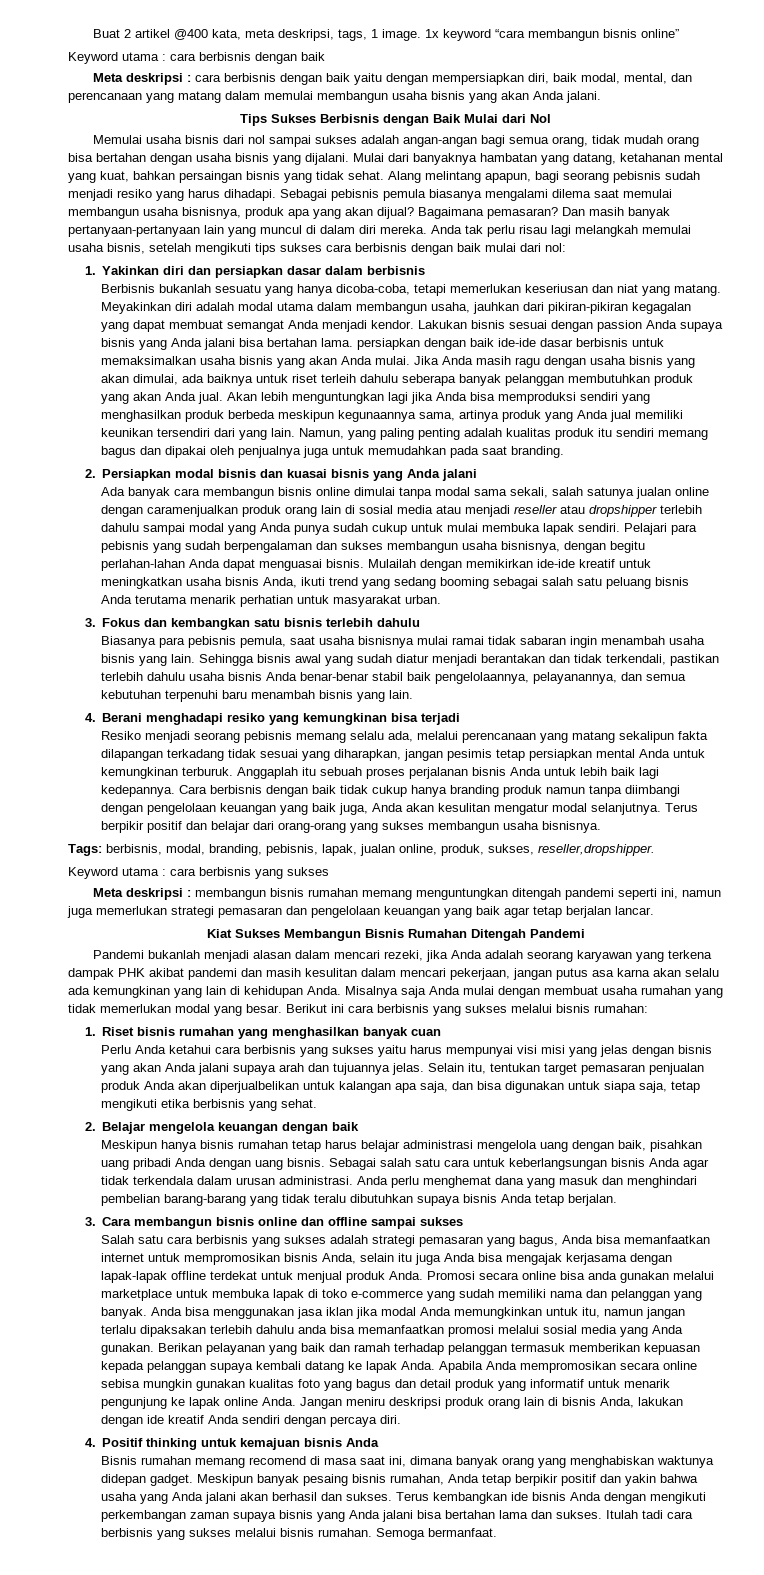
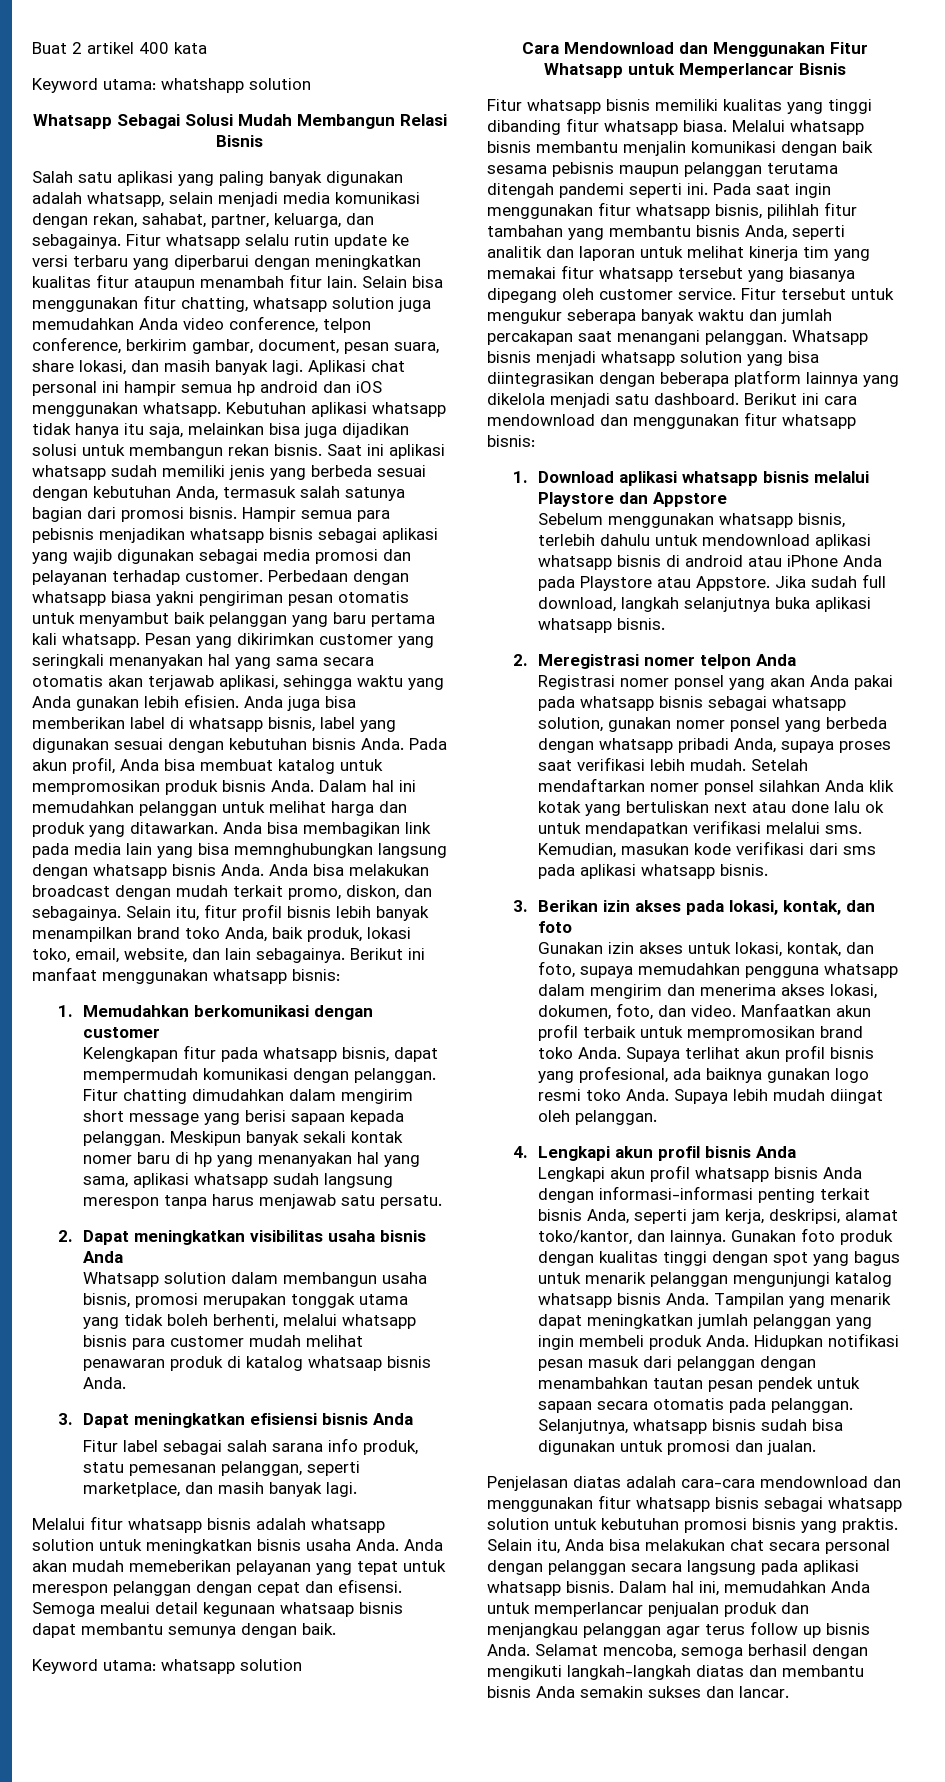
[173,29,679,41] [68,52,325,64] [92,73,692,85] [68,91,601,103] [240,114,551,126] [92,135,699,147] [68,153,723,165] [68,171,700,183] [68,189,672,201] [68,207,670,219] [68,225,691,237] [68,243,566,255] [84,266,426,278] [101,284,722,296] [101,302,692,314] [101,320,724,332] [101,338,665,350] [101,356,696,368] [101,374,694,386] [101,392,651,404] [101,410,684,422] [101,428,709,440] [101,446,565,458] [84,469,478,481] [101,487,710,499] [101,505,703,517] [101,523,698,535] [101,541,646,553] [101,559,652,571] [101,577,690,589] [101,595,442,607] [84,618,421,630] [101,636,706,648] [101,654,720,666] [101,672,687,684] [101,690,414,702] [84,713,461,725] [101,731,709,743] [101,749,706,761] [101,767,660,779] [101,785,681,797] [101,803,699,815] [101,821,602,833] [68,844,655,856] [68,867,329,879] [92,888,721,900] [67,906,654,918] [206,929,585,941] [92,950,712,962] [68,968,719,980] [68,986,723,998] [68,1004,648,1016] [84,1027,442,1039] [101,1045,713,1057] [101,1063,705,1075] [101,1081,701,1093] [101,1099,318,1111] [84,1122,360,1134] [101,1140,703,1152] [101,1158,710,1170] [101,1176,698,1188] [101,1194,618,1206] [84,1217,464,1229] [101,1235,711,1247] [101,1253,673,1265] [101,1271,715,1283] [101,1289,703,1301] [101,1307,686,1319] [101,1325,684,1337] [101,1343,701,1355] [101,1361,698,1373] [101,1379,671,1391] [101,1397,684,1409] [101,1415,402,1427] [84,1438,380,1450] [101,1456,715,1468] [101,1474,699,1486] [101,1492,707,1504] [101,1510,694,1522] [101,1528,498,1540] @400 kata, meta deskripsi, tags, 1 image. 1x keyword “cara membangun bisnis online” // Keyword utama : cara berbisnis dengan baik // Meta deskripsi : cara berbisnis dengan baik yaitu dengan mempersiapkan diri, baik modal, mental, dan perencanaan yang matang dalam memulai membangun usaha bisnis yang akan Anda jalani. // Tips Sukses Berbisnis dengan Baik Mulai dari Nol // Memulai usaha bisnis dari nol sampai sukses adalah angan-angan bagi semua orang, tidak mudah orang bisa bertahan dengan usaha bisnis yang dijalani. Mulai dari banyaknya hambatan yang datang, ketahanan mental yang kuat, bahkan persaingan bisnis yang tidak sehat. Alang melintang apapun, bagi seorang pebisnis sudah menjadi resiko yang harus dihadapi. Sebagai pebisnis pemula biasanya mengalami dilema saat memulai membangun usaha bisnisnya, produk apa yang akan dijual? Bagaimana pemasaran? Dan masih banyak pertanyaan-pertanyaan lain yang muncul di dalam diri mereka. Anda tak perlu risau lagi melangkah memulai usaha bisnis, setelah mengikuti tips sukses cara berbisnis dengan baik mulai dari nol: // 1. Yakinkan diri dan persiapkan dasar dalam berbisnis // Berbisnis bukanlah sesuatu yang hanya dicoba-coba, tetapi memerlukan keseriusan dan niat yang matang. Meyakinkan diri adalah modal utama dalam membangun usaha, jauhkan dari pikiran-pikiran kegagalan yang dapat membuat semangat Anda menjadi kendor. Lakukan bisnis sesuai dengan passion Anda supaya bisnis yang Anda jalani bisa bertahan lama. persiapkan dengan baik ide-ide dasar berbisnis untuk memaksimalkan usaha bisnis yang akan Anda mulai. Jika Anda masih ragu dengan usaha bisnis yang akan dimulai, ada baiknya untuk riset terleih dahulu seberapa banyak pelanggan membutuhkan produk yang akan Anda jual. Akan lebih menguntungkan lagi jika Anda bisa memproduksi sendiri yang menghasilkan produk berbeda meskipun kegunaannya sama, artinya produk yang Anda jual memiliki keunikan tersendiri dari yang lain. Namun, yang paling penting adalah kualitas produk itu sendiri memang bagus dan dipakai oleh penjualnya juga untuk memudahkan pada saat branding. // 2. Persiapkan modal bisnis dan kuasai bisnis yang Anda jalani // Ada banyak cara membangun bisnis online dimulai tanpa modal sama sekali, salah satunya jualan online dengan caramenjualkan produk orang lain di sosial media atau menjadi reseller atau dropshipper terlebih dahulu sampai modal yang Anda punya sudah cukup untuk mulai membuka lapak sendiri. Pelajari para pebisnis yang sudah berpengalaman dan sukses membangun usaha bisnisnya, dengan begitu perlahan-lahan Anda dapat menguasai bisnis. Mulailah dengan memikirkan ide-ide kreatif untuk meningkatkan usaha bisnis Anda, ikuti trend yang sedang booming sebagai salah satu peluang bisnis Anda terutama menarik perhatian untuk masyarakat urban. // 3. Fokus dan kembangkan satu bisnis terlebih dahulu // Biasanya para pebisnis pemula, saat usaha bisnisnya mulai ramai tidak sabaran ingin menambah usaha bisnis yang lain. Sehingga bisnis awal yang sudah diatur menjadi berantakan dan tidak terkendali, pastikan terlebih dahulu usaha bisnis Anda benar-benar stabil baik pengelolaannya, pelayanannya, dan semua kebutuhan terpenuhi baru menambah bisnis yang lain. // 4. Berani menghadapi resiko yang kemungkinan bisa terjadi // Resiko menjadi seorang pebisnis memang selalu ada, melalui perencanaan yang matang sekalipun fakta dilapangan terkadang tidak sesuai yang diharapkan, jangan pesimis tetap persiapkan mental Anda untuk kemungkinan terburuk. Anggaplah itu sebuah proses perjalanan bisnis Anda untuk lebih baik lagi kedepannya. Cara berbisnis dengan baik tidak cukup hanya branding produk namun tanpa diimbangi dengan pengelolaan keuangan yang baik juga, Anda akan kesulitan mengatur modal selanjutnya. Terus berpikir positif dan belajar dari orang-orang yang sukses membangun usaha bisnisnya. // Tags: berbisnis, modal, branding, pebisnis, lapak, jualan online, produk, sukses, reseller,dropshipper. // Keyword utama : cara berbisnis yang sukses // Meta deskripsi : membangun bisnis rumahan memang menguntungkan ditengah pandemi seperti ini, namun juga memerlukan strategi pemasaran dan pengelolaan keuangan yang baik agar tetap berjalan lancar. // Kiat Sukses Membangun Bisnis Rumahan Ditengah Pandemi // Pandemi bukanlah menjadi alasan dalam mencari rezeki, jika Anda adalah seorang karyawan yang terkena dampak PHK akibat pandemi dan masih kesulitan dalam mencari pekerjaan, jangan putus asa karna akan selalu ada kemungkinan yang lain di kehidupan Anda. Misalnya saja Anda mulai dengan membuat usaha rumahan yang tidak memerlukan modal yang besar. Berikut ini cara berbisnis yang sukses melalui bisnis rumahan: // 1. Riset bisnis rumahan yang menghasilkan banyak cuan // Perlu Anda ketahui cara berbisnis yang sukses yaitu harus mempunyai visi misi yang jelas dengan bisnis yang akan Anda jalani supaya arah dan tujuannya jelas. Selain itu, tentukan target pemasaran penjualan produk Anda akan diperjualbelikan untuk kalangan apa saja, dan bisa digunakan untuk siapa saja, tetap mengikuti etika berbisnis yang sehat. // 2. Belajar mengelola keuangan dengan baik // Meskipun hanya bisnis rumahan tetap harus belajar administrasi mengelola uang dengan baik, pisahkan uang pribadi Anda dengan uang bisnis. Sebagai salah satu cara untuk keberlangsungan bisnis Anda agar tidak terkendala dalam urusan administrasi. Anda perlu menghemat dana yang masuk dan menghindari pembelian barang-barang yang tidak teralu dibutuhkan supaya bisnis Anda tetap berjalan. // 3. Cara membangun bisnis online dan offline sampai sukses // Salah satu cara berbisnis yang sukses adalah strategi pemasaran yang bagus, Anda bisa memanfaatkan internet untuk mempromosikan bisnis Anda, selain itu juga Anda bisa mengajak kerjasama dengan lapak-lapak offline terdekat untuk menjual produk Anda. Promosi secara online bisa anda gunakan melalui marketplace untuk membuka lapak di toko e-commerce yang sudah memiliki nama dan pelanggan yang banyak. Anda bisa menggunakan jasa iklan jika modal Anda memungkinkan untuk itu, namun jangan terlalu dipaksakan terlebih dahulu anda bisa memanfaatkan promosi melalui sosial media yang Anda gunakan. Berikan pelayanan yang baik dan ramah terhadap pelanggan termasuk memberikan kepuasan kepada pelanggan supaya kembali datang ke lapak Anda. Apabila Anda mempromosikan secara online sebisa mungkin gunakan kualitas foto yang bagus dan detail produk yang informatif untuk menarik pengunjung ke lapak online Anda. Jangan meniru deskripsi produk orang lain di bisnis Anda, lakukan dengan ide kreatif Anda sendiri dengan percaya diri. // 4. Positif thinking untuk kemajuan bisnis Anda // Bisnis rumahan memang recomend di masa saat ini, dimana banyak orang yang menghabiskan waktunya didepan gadget. Meskipun banyak pesaing bisnis rumahan, Anda tetap berpikir positif dan yakin bahwa usaha yang Anda jalani akan berhasil dan sukses. Terus kembangkan ide bisnis Anda dengan mengikuti perkembangan zaman supaya bisnis yang Anda jalani bisa bertahan lama dan sukses. Itulah tadi cara berbisnis yang sukses melalui bisnis rumahan. Semoga bermanfaat. -> [139,42,207,54] [32,78,311,93] [32,114,447,129] [216,135,263,147] [32,171,403,186] [32,192,420,207] [32,213,374,228] [32,234,409,249] [32,255,421,270] [32,274,443,291] [32,295,431,312] [32,316,371,333] [32,337,439,354] [32,360,405,375] [32,381,382,396] [32,402,446,417] [32,423,409,438] [32,444,445,459] [32,465,426,480] [32,486,405,501] [32,507,390,522] [32,528,438,543] [32,549,411,564] [32,570,409,585] [32,591,409,606] [32,612,435,627] [32,633,434,648] [32,654,374,669] [32,675,444,690] [32,694,356,711] [32,717,396,732] [32,738,447,753] [32,757,383,774] [32,780,416,795] [32,801,407,816] [32,822,431,837] [32,843,447,858] [32,864,429,879] [32,885,432,900] [32,904,429,921] [32,927,411,942] [32,948,425,963] [32,967,340,984] [57,1005,373,1020] [82,1027,160,1038] [82,1045,438,1062] [82,1068,436,1083] [82,1089,413,1104] [82,1110,404,1125] [82,1131,403,1146] [82,1152,420,1167] [82,1173,393,1188] [82,1194,442,1209] [57,1230,426,1245] [82,1251,123,1263] [82,1272,427,1287] [82,1293,408,1308] [82,1314,416,1329] [82,1335,363,1350] [82,1356,431,1371] [82,1377,126,1389] [57,1413,413,1428] [82,1438,418,1455] [82,1461,360,1476] [82,1482,357,1497] [32,1516,385,1533] [32,1539,443,1554] [32,1560,446,1575] [32,1579,402,1596] [32,1602,403,1617] [32,1623,336,1638] [32,1659,302,1674] [521,42,868,57] [543,63,846,78] [487,99,872,114] [487,118,864,135] [487,141,873,156] [487,162,838,177] [487,183,831,198] [487,202,857,219] [487,225,845,240] [487,246,870,261] [487,265,855,282] [487,288,894,303] [487,309,832,324] [487,330,868,345] [487,351,819,366] [487,370,899,387] [487,393,857,408] [487,412,856,429] [487,435,535,447] [512,471,869,486] [537,492,727,507] [537,513,845,528] [537,534,871,549] [537,555,882,570] [537,574,886,591] [537,597,871,612] [537,618,665,633] [512,654,796,669] [537,675,893,690] [537,696,846,711] [537,717,887,732] [537,738,891,753] [537,757,808,771] [537,778,894,795] [537,801,884,816] [537,820,862,837] [537,841,876,858] [537,864,768,879] [512,900,875,915] [537,921,572,933] [537,942,874,957] [537,961,898,978] [537,984,877,999] [537,1003,871,1020] [537,1024,863,1041] [537,1045,874,1062] [537,1066,869,1083] [537,1089,883,1104] [537,1110,657,1125] [512,1146,796,1161] [537,1165,862,1182] [537,1186,870,1203] [537,1209,898,1224] [537,1228,893,1245] [537,1251,900,1266] [537,1272,892,1287] [537,1293,891,1308] [537,1314,872,1329] [537,1333,899,1350] [537,1356,816,1371] [537,1377,860,1392] [537,1398,853,1413] [537,1419,843,1434] [537,1440,816,1455] [487,1476,901,1491] [487,1495,902,1512] [487,1518,898,1533] [487,1539,890,1554] [487,1560,859,1575] [487,1581,870,1596] [487,1602,809,1617] [487,1621,870,1638] [487,1644,868,1659] [487,1665,864,1680] [487,1686,789,1698] 400 kata // Keyword utama: whatshapp solution // Whatsapp Sebagai Solusi Mudah Membangun Relasi Bisnis // Salah satu aplikasi yang paling banyak digunakan adalah whatsapp, selain menjadi media komunikasi dengan rekan, sahabat, partner, keluarga, dan sebagainya. Fitur whatsapp selalu rutin update ke versi terbaru yang diperbarui dengan meningkatkan kualitas fitur ataupun menambah fitur lain. Selain bisa menggunakan fitur chatting, whatsapp solution juga memudahkan Anda video conference, telpon conference, berkirim gambar, document, pesan suara, share lokasi, dan masih banyak lagi. Aplikasi chat personal ini hampir semua hp android dan iOS menggunakan whatsapp. Kebutuhan aplikasi whatsapp tidak hanya itu saja, melainkan bisa juga dijadikan solusi untuk membangun rekan bisnis. Saat ini aplikasi whatsapp sudah memiliki jenis yang berbeda sesuai dengan kebutuhan Anda, termasuk salah satunya bagian dari promosi bisnis. Hampir semua para pebisnis menjadikan whatsapp bisnis sebagai aplikasi yang wajib digunakan sebagai media promosi dan pelayanan terhadap customer. Perbedaan dengan whatsapp biasa yakni pengiriman pesan otomatis untuk menyambut baik pelanggan yang baru pertama kali whatsapp. Pesan yang dikirimkan customer yang seringkali menanyakan hal yang sama secara otomatis akan terjawab aplikasi, sehingga waktu yang Anda gunakan lebih efisien. Anda juga bisa memberikan label di whatsapp bisnis, label yang digunakan sesuai dengan kebutuhan bisnis Anda. Pada akun profil, Anda bisa membuat katalog untuk mempromosikan produk bisnis Anda. Dalam hal ini memudahkan pelanggan untuk melihat harga dan produk yang ditawarkan. Anda bisa membagikan link pada media lain yang bisa memnghubungkan langsung dengan whatsapp bisnis Anda. Anda bisa melakukan broadcast dengan mudah terkait promo, diskon, dan sebagainya. Selain itu, fitur profil bisnis lebih banyak menampilkan brand toko Anda, baik produk, lokasi toko, email, website, dan lain sebagainya. Berikut ini manfaat menggunakan whatsapp bisnis: // 1. Memudahkan berkomunikasi dengan customer // Kelengkapan fitur pada whatsapp bisnis, dapat mempermudah komunikasi dengan pelanggan. Fitur chatting dimudahkan dalam mengirim short message yang berisi sapaan kepada pelanggan. Meskipun banyak sekali kontak nomer baru di hp yang menanyakan hal yang sama, aplikasi whatsapp sudah langsung merespon tanpa harus menjawab satu persatu. // 2. Dapat meningkatkan visibilitas usaha bisnis Anda // Whatsapp solution dalam membangun usaha bisnis, promosi merupakan tonggak utama yang tidak boleh berhenti, melalui whatsapp bisnis para customer mudah melihat penawaran produk di katalog whatsaap bisnis Anda. // 3. Dapat meningkatkan efisiensi bisnis Anda // Fitur label sebagai salah sarana info produk, statu pemesanan pelanggan, seperti marketplace, dan masih banyak lagi. // Melalui fitur whatsapp bisnis adalah whatsapp solution untuk meningkatkan bisnis usaha Anda. Anda akan mudah memeberikan pelayanan yang tepat untuk merespon pelanggan dengan cepat dan efisensi. Semoga mealui detail kegunaan whatsaap bisnis dapat membantu semunya dengan baik. // Keyword utama: whatsapp solution // Cara Mendownload dan Menggunakan Fitur Whatsapp untuk Memperlancar Bisnis // Fitur whatsapp bisnis memiliki kualitas yang tinggi dibanding fitur whatsapp biasa. Melalui whatsapp bisnis membantu menjalin komunikasi dengan baik sesama pebisnis maupun pelanggan terutama ditengah pandemi seperti ini. Pada saat ingin menggunakan fitur whatsapp bisnis, pilihlah fitur tambahan yang membantu bisnis Anda, seperti analitik dan laporan untuk melihat kinerja tim yang memakai fitur whatsapp tersebut yang biasanya dipegang oleh customer service. Fitur tersebut untuk mengukur seberapa banyak waktu dan jumlah percakapan saat menangani pelanggan. Whatsapp bisnis menjadi whatsapp solution yang bisa diintegrasikan dengan beberapa platform lainnya yang dikelola menjadi satu dashboard. Berikut ini cara mendownload dan menggunakan fitur whatsapp bisnis: // 1. Download aplikasi whatsapp bisnis melalui Playstore dan Appstore // Sebelum menggunakan whatsapp bisnis, terlebih dahulu untuk mendownload aplikasi whatsapp bisnis di android atau iPhone Anda pada Playstore atau Appstore. Jika sudah full download, langkah selanjutnya buka aplikasi whatsapp bisnis. // 2. Meregistrasi nomer telpon Anda // Registrasi nomer ponsel yang akan Anda pakai pada whatsapp bisnis sebagai whatsapp solution, gunakan nomer ponsel yang berbeda dengan whatsapp pribadi Anda, supaya proses saat verifikasi lebih mudah. Setelah mendaftarkan nomer ponsel silahkan Anda klik kotak yang bertuliskan next atau done lalu ok untuk mendapatkan verifikasi melalui sms. Kemudian, masukan kode verifikasi dari sms pada aplikasi whatsapp bisnis. // 3. Berikan izin akses pada lokasi, kontak, dan foto // Gunakan izin akses untuk lokasi, kontak, dan foto, supaya memudahkan pengguna whatsapp dalam mengirim dan menerima akses lokasi, dokumen, foto, dan video. Manfaatkan akun profil terbaik untuk mempromosikan brand toko Anda. Supaya terlihat akun profil bisnis yang profesional, ada baiknya gunakan logo resmi toko Anda. Supaya lebih mudah diingat oleh pelanggan. // 4. Lengkapi akun profil bisnis Anda // Lengkapi akun profil whatsapp bisnis Anda dengan informasi-informasi penting terkait bisnis Anda, seperti jam kerja, deskripsi, alamat toko/kantor, dan lainnya. Gunakan foto produk dengan kualitas tinggi dengan spot yang bagus untuk menarik pelanggan mengunjungi katalog whatsapp bisnis Anda. Tampilan yang menarik dapat meningkatkan jumlah pelanggan yang ingin membeli produk Anda. Hidupkan notifikasi pesan masuk dari pelanggan dengan menambahkan tautan pesan pendek untuk sapaan secara otomatis pada pelanggan. Selanjutnya, whatsapp bisnis sudah bisa digunakan untuk promosi dan jualan. // Penjelasan diatas adalah cara-cara mendownload dan menggunakan fitur whatsapp bisnis sebagai whatsapp solution untuk kebutuhan promosi bisnis yang praktis. Selain itu, Anda bisa melakukan chat secara personal dengan pelanggan secara langsung pada aplikasi whatsapp bisnis. Dalam hal ini, memudahkan Anda untuk memperlancar penjualan produk dan menjangkau pelanggan agar terus follow up bisnis Anda. Selamat mencoba, semoga berhasil dengan mengikuti langkah-langkah diatas dan membantu bisnis Anda semakin sukses dan lancar.

